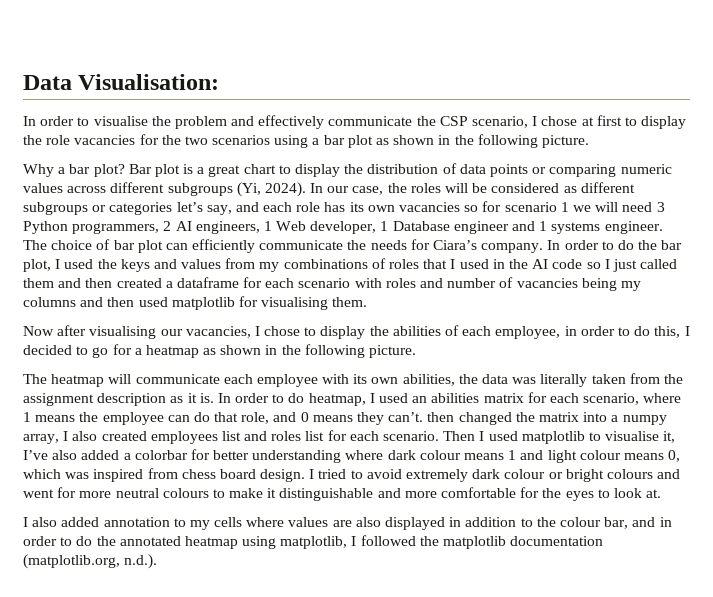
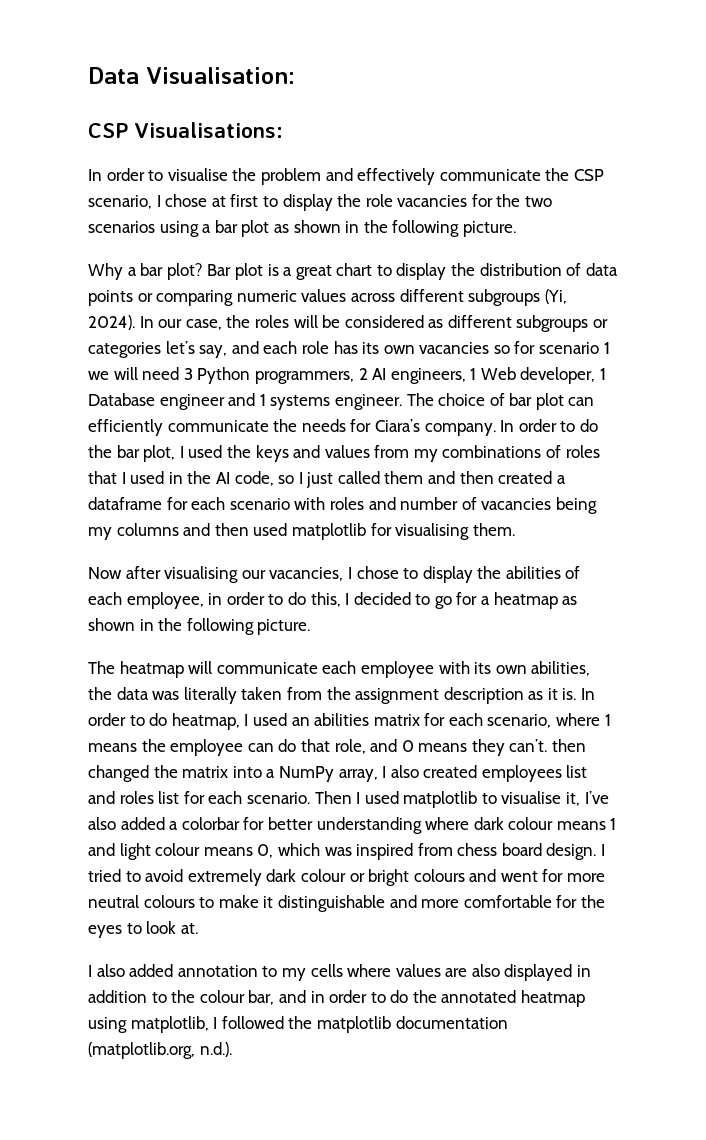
(220, 82) none -> [88,122,283,138] // CSP Visualisations:
[552,259,583,269] code -> [234,471,274,486] code,
[622,415,667,425] numpy -> [278,766,334,782] NumPy

